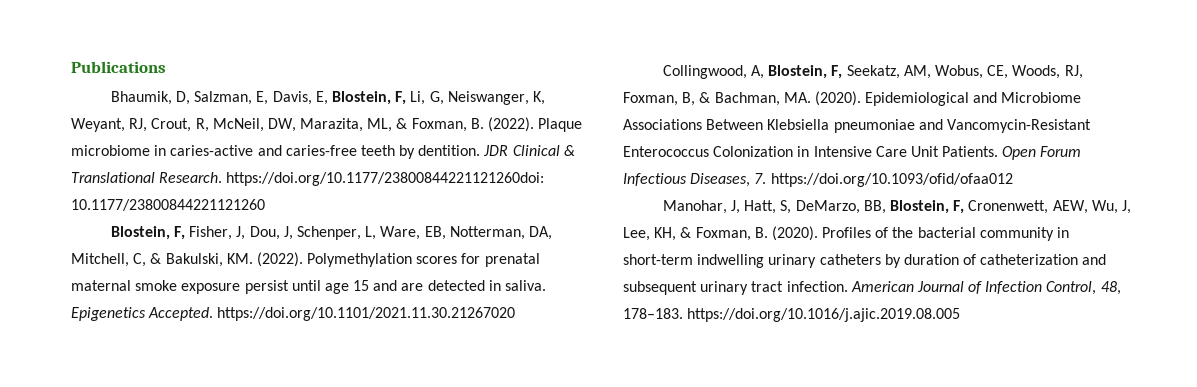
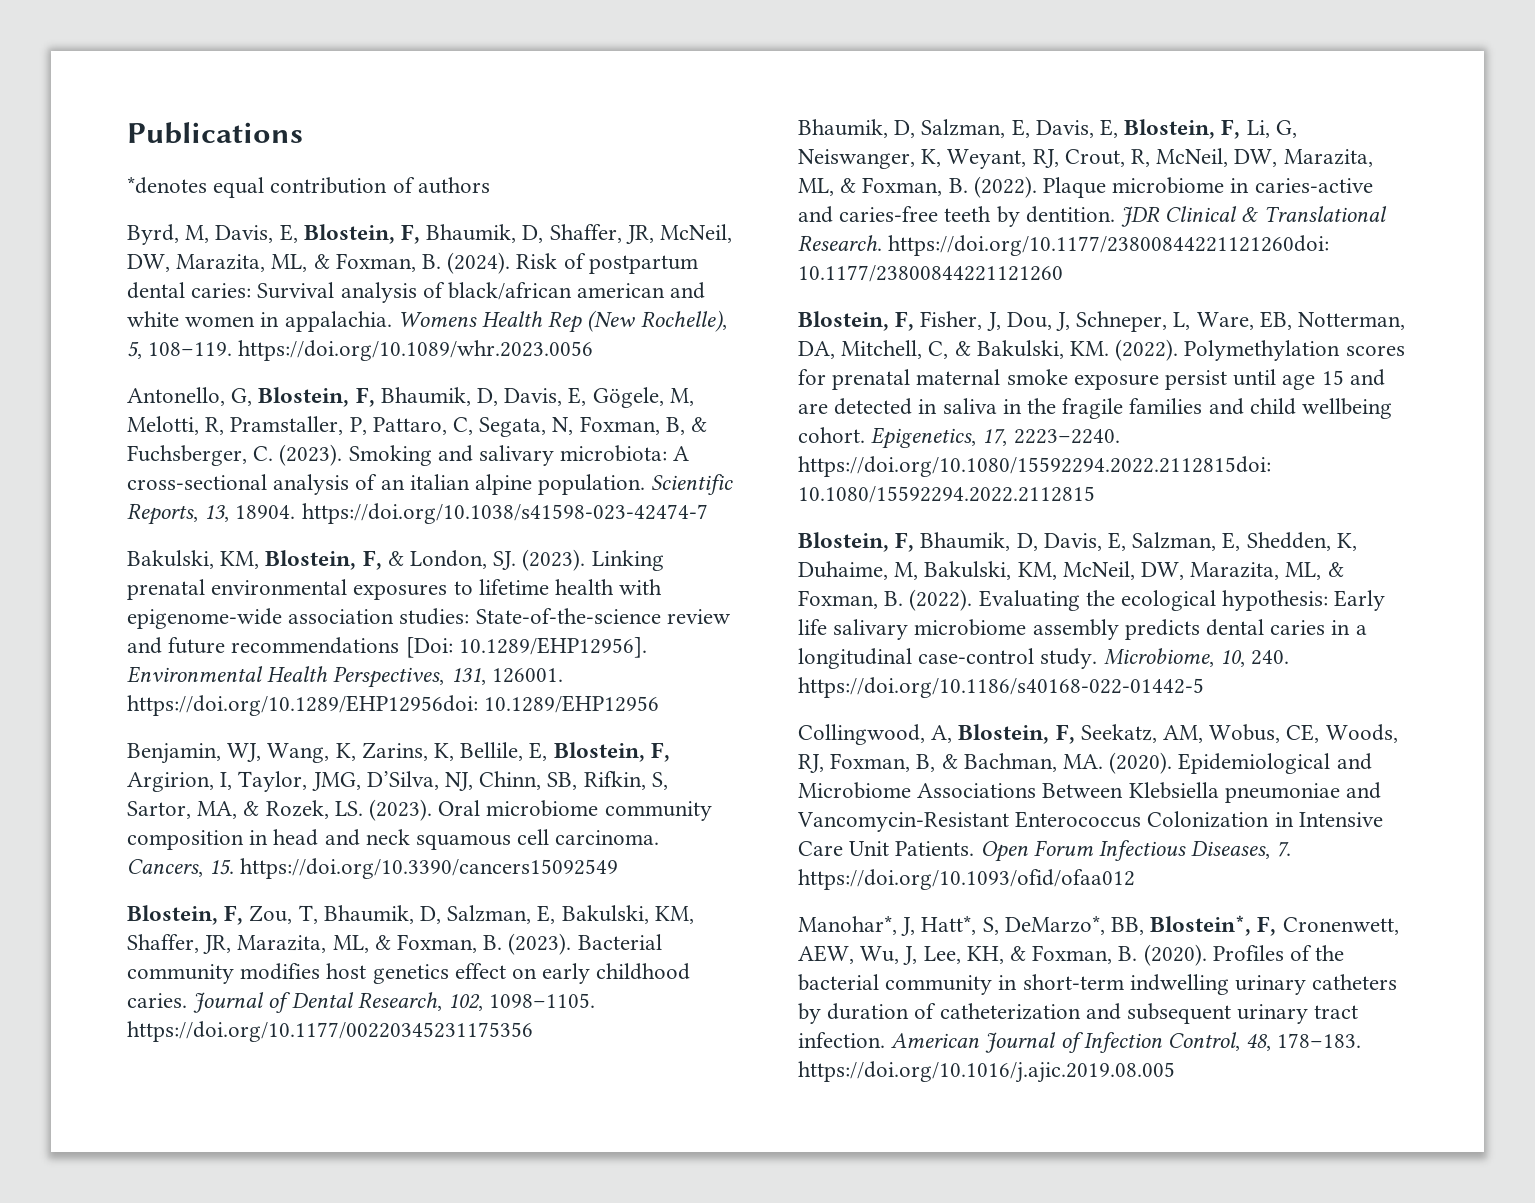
(166, 67) none -> [127,176,490,198] [127,224,733,245] [127,252,698,274] [127,282,706,303] [127,310,727,333] [127,340,594,361] [127,387,694,408] [127,416,708,437] [127,444,690,466] [127,474,734,495] [127,503,708,525] [127,549,664,571] [127,579,663,600] [127,608,731,629] [127,637,647,658] [127,666,563,688] [127,695,660,716] [127,742,670,764] [127,771,668,792] [127,799,712,821] [127,829,660,850] [127,858,619,879] [127,905,694,925] [127,933,662,955] [127,963,691,984] [127,992,596,1013] [127,1021,533,1042] // *denotes equal contribution of authors // Byrd, M, Davis, E, Blostein, F, Bhaumik, D, Shaffer, JR, McNeil, DW, Marazita, ML, & Foxman, B. (2024). Risk of postpartum dental caries: Survival analysis of black/african american and white women in appalachia. Womens Health Rep (New Rochelle), 5, 108–119. https://doi.org/10.1089/whr.2023.0056 // Antonello, G, Blostein, F, Bhaumik, D, Davis, E, Gögele, M, Melotti, R, Pramstaller, P, Pattaro, C, Segata, N, Foxman, B, & Fuchsberger, C. (2023). Smoking and salivary microbiota: A cross-sectional analysis of an italian alpine population. Scientific Reports, 13, 18904. https://doi.org/10.1038/s41598-023-42474-7 // Bakulski, KM, Blostein, F, & London, SJ. (2023). Linking prenatal environmental exposures to lifetime health with epigenome-wide association studies: State-of-the-science review and future recommendations [Doi: 10.1289/EHP12956]. Environmental Health Perspectives, 131, 126001. https://doi.org/10.1289/EHP12956doi: 10.1289/EHP12956 // Benjamin, WJ, Wang, K, Zarins, K, Bellile, E, Blostein, F, Argirion, I, Taylor, JMG, D’Silva, NJ, Chinn, SB, Rifkin, S, Sartor, MA, & Rozek, LS. (2023). Oral microbiome community composition in head and neck squamous cell carcinoma. Cancers, 15. https://doi.org/10.3390/cancers15092549 // Blostein, F, Zou, T, Bhaumik, D, Salzman, E, Bakulski, KM, Shaffer, JR, Marazita, ML, & Foxman, B. (2023). Bacterial community modifies host genetics effect on early childhood caries. Journal of Dental Research, 102, 1098–1105. https://doi.org/10.1177/00220345231175356
[296,226,361,240] Schenper, -> [1076,311,1168,332] Schneper,
[505,280,547,291] [71,307,516,321] saliva. Epigenetics Accepted. https://doi.org/10.1101/2021.11.30.21267020 -> [942,398,1393,419] [798,427,1120,449] [798,456,1271,477] [798,486,1095,503] [798,532,1357,552] [798,561,1344,580] [798,589,1386,611] [798,619,1367,640] [798,648,1290,669] [798,677,1204,698] saliva in the fragile families and child wellbeing cohort. Epigenetics, 17, 2223–2240. https://doi.org/10.1080/15592294.2022.2112815doi: 10.1080/15592294.2022.2112815 // Blostein, F, Bhaumik, D, Davis, E, Salzman, E, Shedden, K, Duhaime, M, Bakulski, KM, McNeil, DW, Marazita, ML, & Foxman, B. (2022). Evaluating the ecological hypothesis: Early life salivary microbiome assembly predicts dental caries in a longitudinal case-control study. Microbiome, 10, 240. https://doi.org/10.1186/s40168-022-01442-5
[662,200,949,214] Manohar, J, Hatt, S, DeMarzo, BB, Blostein, -> [798,915,1252,936] Manohar*, J, Hatt*, S, DeMarzo*, BB, Blostein*,

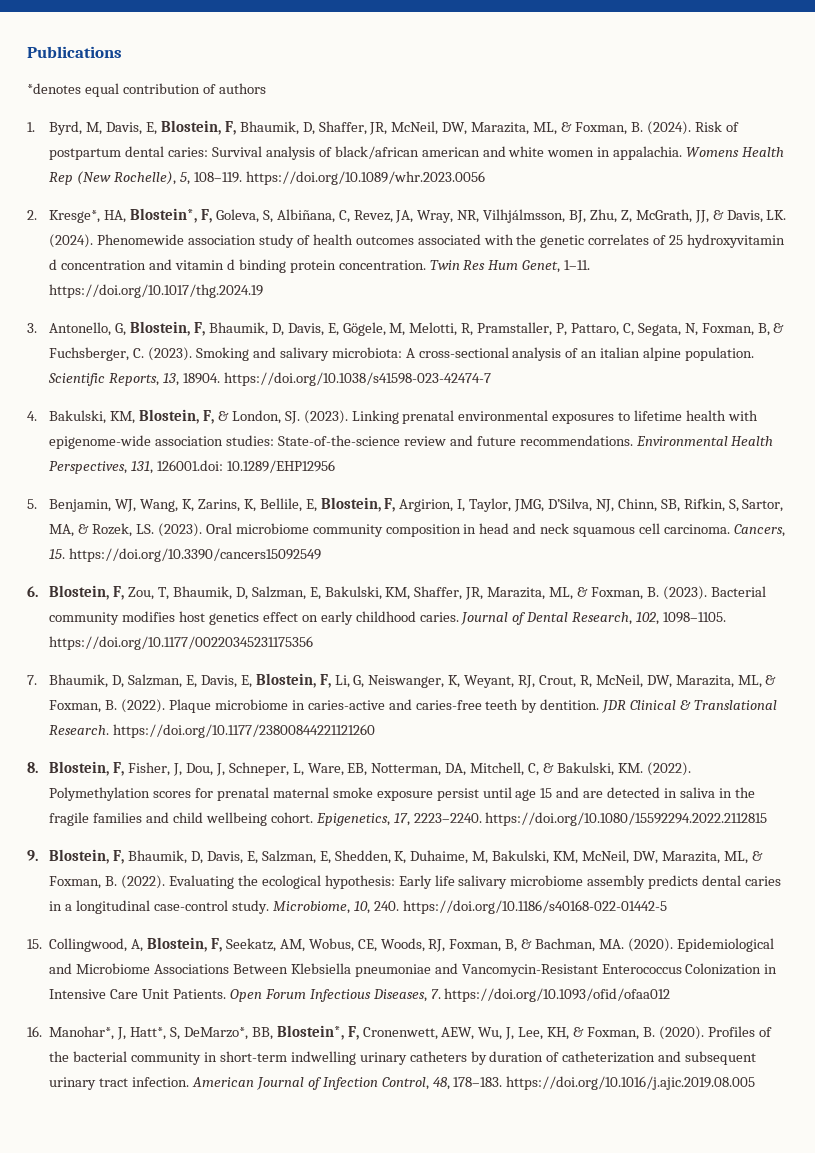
(490, 185) none -> [27,122,35,132] 1.
(594, 350) none -> [27,208,787,223] [49,234,785,248] [49,259,591,273] [49,284,264,298] [27,323,37,333] 2. Kresge*, HA, Blostein*, F, Goleva, S, Albiñana, C, Revez, JA, Wray, NR, Vilhjálmsson, BJ, Zhu, Z, McGrath, JJ, & Davis, LK. (2024). Phenomewide association study of health outcomes associated with the genetic correlates of 25 hydroxyvitamin d concentration and vitamin d binding protein concentration. Twin Res Hum Genet, 1–11. https://doi.org/10.1017/thg.2024.19 // 3.
(708, 513) none -> [27,411,37,421] 4.
[231,637,647,658] recommendations [Doi: 10.1289/EHP12956]. -> [519,435,633,446] recommendations.
[491,668,563,683] [127,695,478,716] 126001. https://doi.org/10.1289/EHP12956doi: -> [157,460,224,471] 126001.doi:
(660, 704) none -> [27,499,37,509] 5.
(619, 868) none -> [27,586,38,597] 6.
(533, 1031) none -> [27,675,37,685] 7.
[888,235,1330,256] [798,265,1063,282] https://doi.org/10.1177/23800844221121260doi: 10.1177/23800844221121260 // -> [113,724,376,738] [27,762,38,773] https://doi.org/10.1177/23800844221121260 // 8.
[798,456,1271,477] [798,486,1095,503] https://doi.org/10.1080/15592294.2022.2112815doi: 10.1080/15592294.2022.2112815 // -> [485,812,768,826] [27,850,38,861] https://doi.org/10.1080/15592294.2022.2112815 // 9.
(1204, 687) none -> [27,939,42,949] 15.
(1135, 879) none -> [27,1026,42,1037] 16.

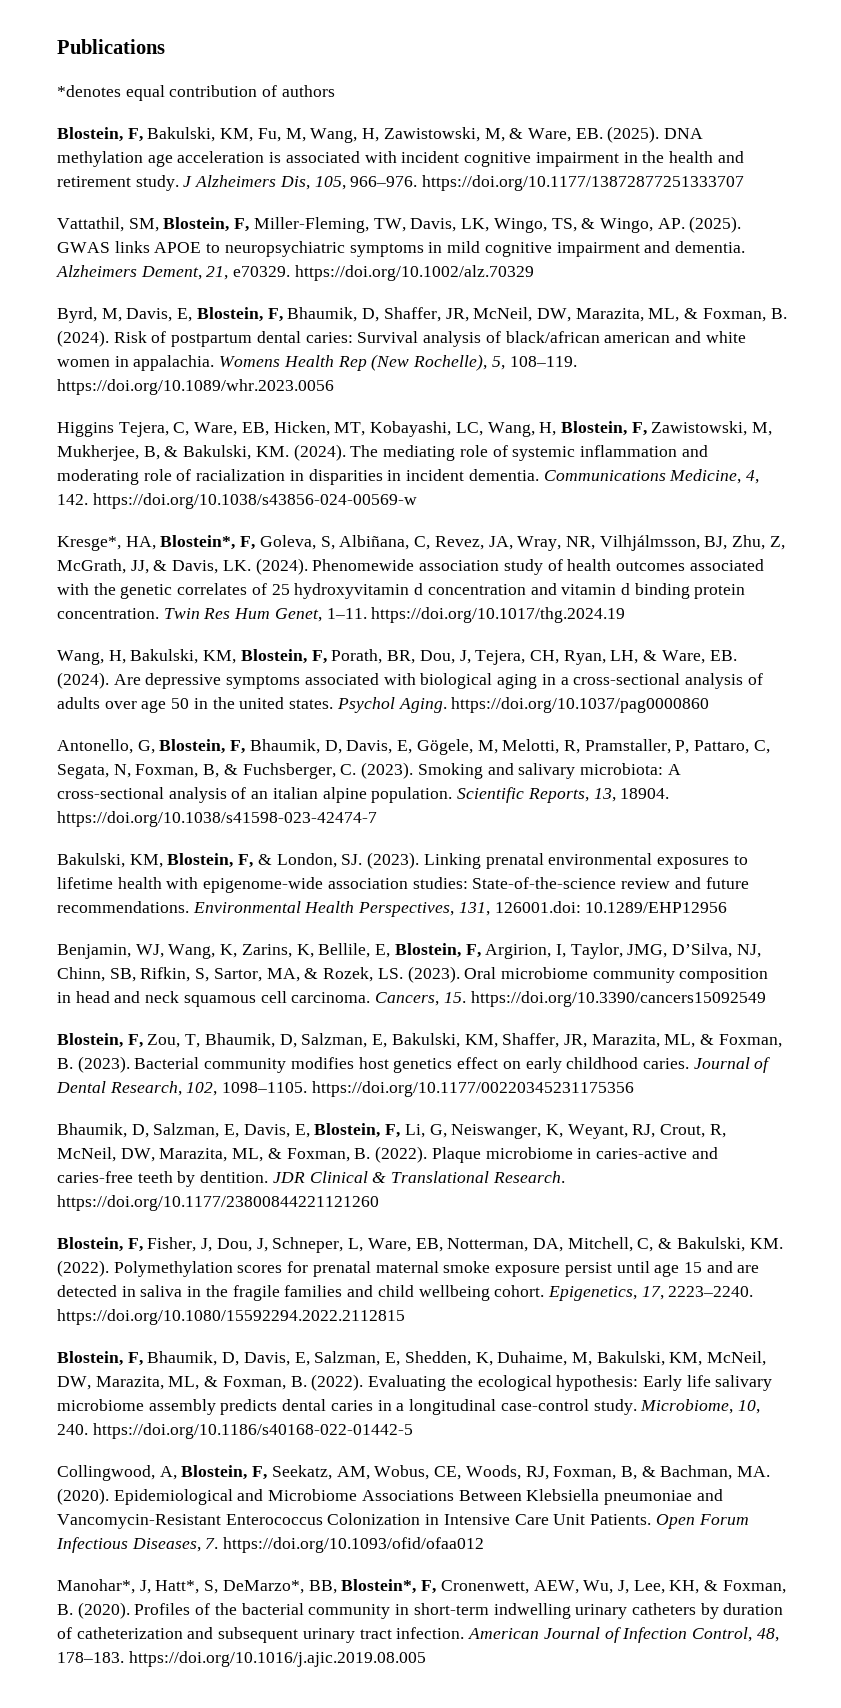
[27,122,35,132] 1. -> [57,126,704,143] [57,151,744,167] [57,175,745,191] [57,216,742,233] [57,241,745,257] [56,265,534,281] Blostein, F, Bakulski, KM, Fu, M, Wang, H, Zawistowski, M, & Ware, EB. (2025). DNA methylation age acceleration is associated with incident cognitive impairment in the health and retirement study. J Alzheimers Dis, 105, 966–976. https://doi.org/10.1177/13872877251333707 // Vattathil, SM, Blostein, F, Miller-Fleming, TW, Davis, LK, Wingo, TS, & Wingo, AP. (2025). GWAS links APOE to neuropsychiatric symptoms in mild cognitive impairment and dementia. Alzheimers Dement, 21, e70329. https://doi.org/10.1002/alz.70329 //
[27,210,37,220] 2. -> [57,421,773,437] [57,444,708,461] [57,469,759,485] [57,493,417,509] Higgins Tejera, C, Ware, EB, Hicken, MT, Kobayashi, LC, Wang, H, Blostein, F, Zawistowski, M, Mukherjee, B, & Bakulski, KM. (2024). The mediating role of systemic inflammation and moderating role of racialization in disparities in incident dementia. Communications Medicine, 4, 142. https://doi.org/10.1038/s43856-024-00569-w //
[27,323,37,333] 3. -> [57,649,737,665] [57,672,763,689] [57,697,710,713] Wang, H, Bakulski, KM, Blostein, F, Porath, BR, Dou, J, Tejera, CH, Ryan, LH, & Ware, EB. (2024). Are depressive symptoms associated with biological aging in a cross-sectional analysis of adults over age 50 in the united states. Psychol Aging. https://doi.org/10.1037/pag0000860 //
[27,411,37,421] 4. -> (377, 819) none
[27,499,37,509] 5. -> (728, 907) none
[27,586,38,597] 6. -> (766, 999) none
[27,675,37,685] 7. -> (634, 1089) none
[27,762,38,773] 8. -> (379, 1203) none
[27,850,38,861] 9. -> (405, 1317) none
[27,939,42,949] 15. -> (413, 1431) none
[27,1026,42,1037] 16. -> (485, 1545) none

